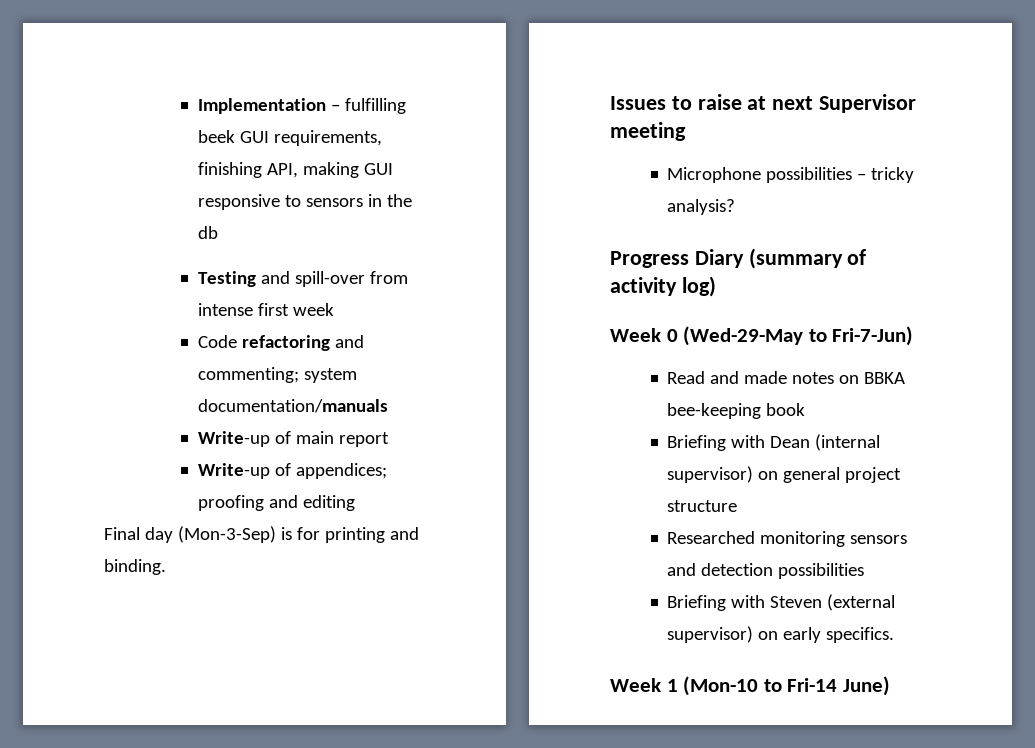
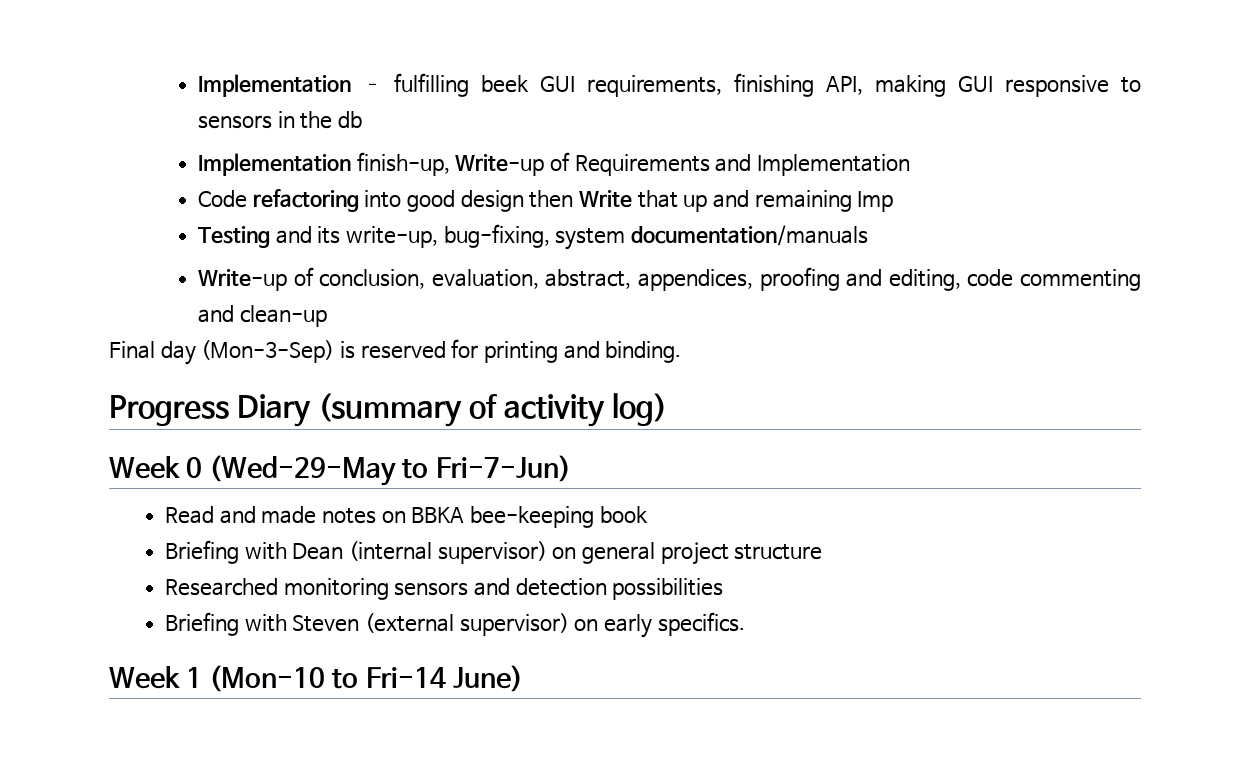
[198,271,409,287] [198,303,335,316] [198,335,365,351] [198,367,358,383] [198,399,389,413] [198,431,390,447] [198,463,388,479] [198,495,356,511] Testing and spill-over from intense first week // Code refactoring and commenting; system documentation/manuals // Write-up of main report // Write-up of appendices; proofing and editing -> [197,152,910,176] [197,189,894,212] [197,224,868,250] [197,267,1141,291] [197,305,327,327] Implementation finish-up, Write-up of Requirements and Implementation // Code refactoring into good design then Write that up and remaining Imp // Testing and its write-up, bug-fixing, system documentation/manuals // Write-up of conclusion, evaluation, abstract, appendices, proofing and editing, code commenting and clean-up
(292, 533) none -> [360,341,446,359] reserved
[610,94,917,113] [610,122,686,141] [667,167,915,183] [667,199,736,215] // Issues to raise at next Supervisor meeting // Microphone possibilities – tricky analysis? -> (682, 352) none

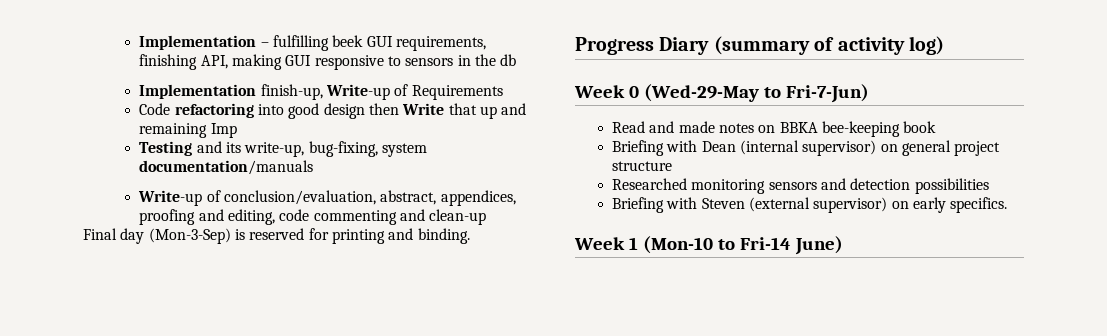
[715,154,910,176] and Implementation -> (503, 92) none
[319,269,539,289] conclusion, evaluation, -> [223,190,376,205] conclusion/evaluation,

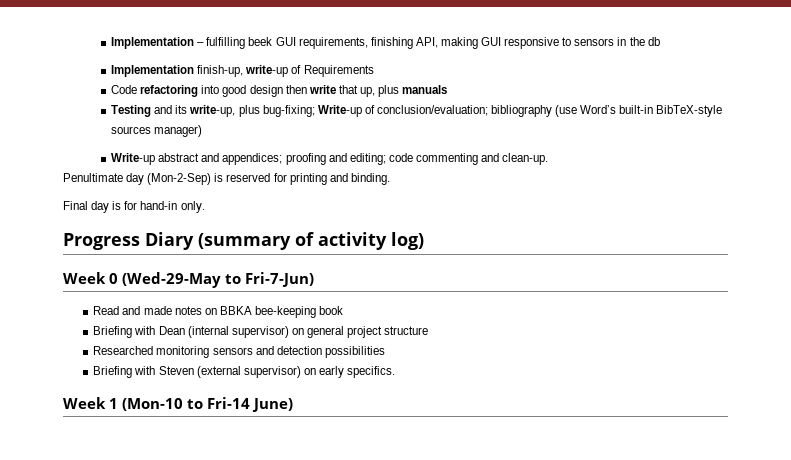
[325,84,390,100] Write-up -> [245,65,289,77] write-up
[402,103,527,119] [139,123,237,138] [139,141,427,157] [139,160,314,175] [138,190,516,206] Write that up and remaining Imp // Testing and its write-up, bug-fixing, system documentation/manuals // Write-up of conclusion/evaluation, abstract, appendices, -> [308,85,448,97] [111,105,723,117] [111,125,203,137] [111,153,283,165] write that up, plus manuals // Testing and its write-up, plus bug-fixing; Write-up of conclusion/evaluation; bibliography (use Word’s built-in BibTeX-style sources manager) // Write-up abstract and appendices;
[227,209,275,225] editing, -> [349,153,386,165] editing;
[429,209,487,225] [83,228,231,244] clean-up // Final day (Mon-3-Sep) -> [502,153,549,165] [63,173,212,185] clean-up. // Penultimate day (Mon-2-Sep)
(470, 236) none -> [63,201,205,213] // Final day is for hand-in only.

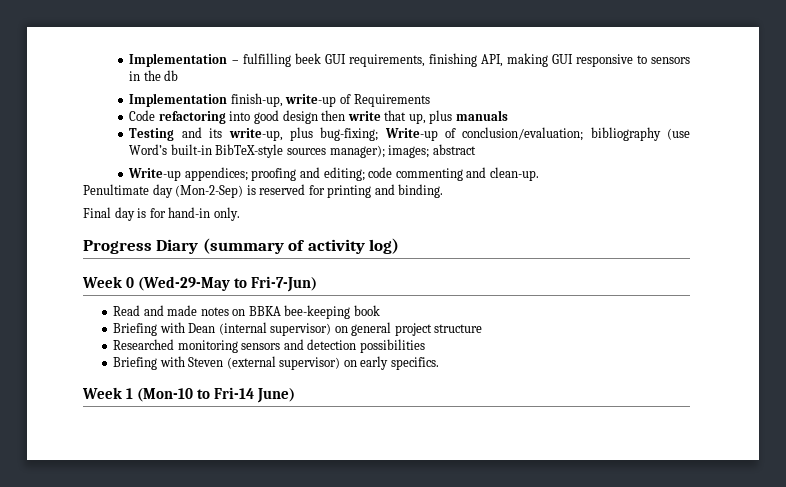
[154,125,203,137] [111,153,220,165] manager) // Write-up abstract and -> [329,144,476,158] [128,168,182,181] manager); images; abstract // Write-up

